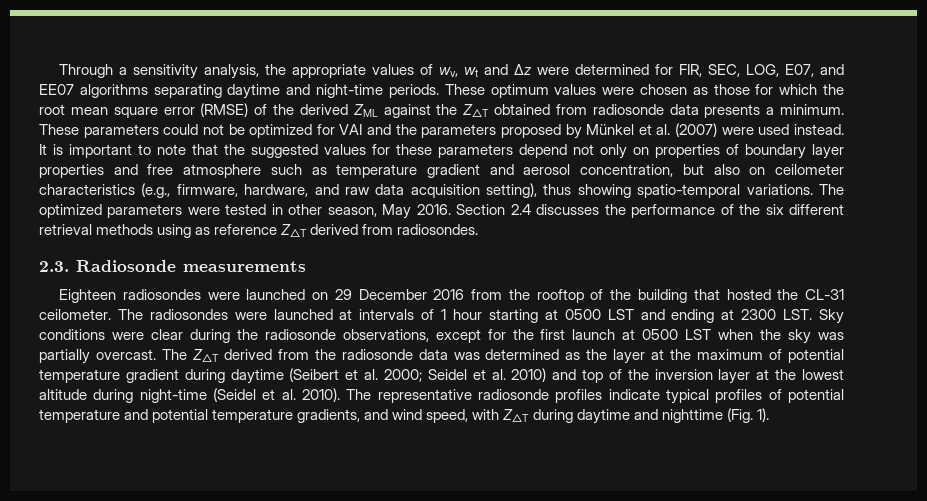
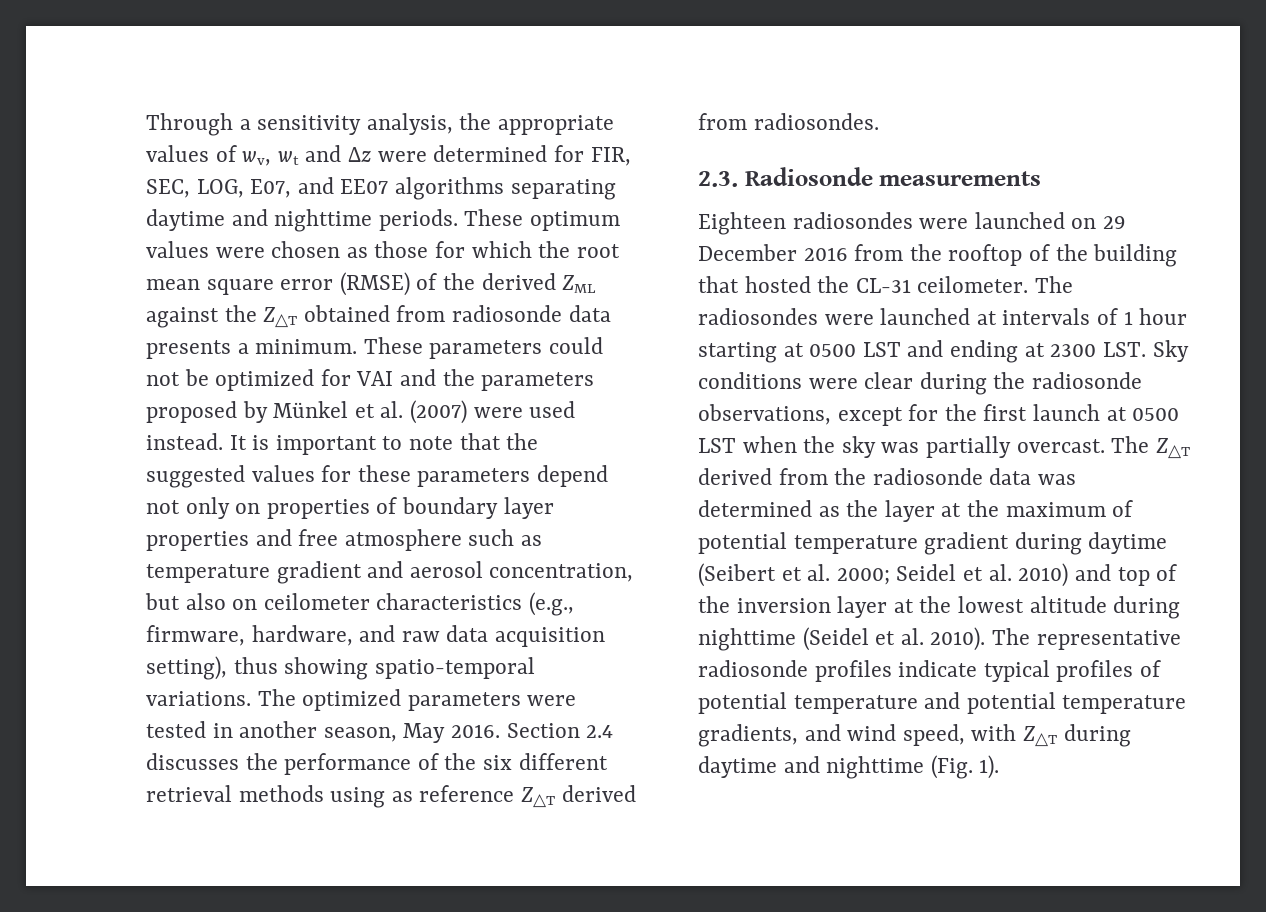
[316,84,384,98] night-time -> [274,209,373,232] nighttime
[288,204,323,215] other -> [239,721,318,738] another
[139,389,207,403] night-time -> [698,628,796,651] nighttime

